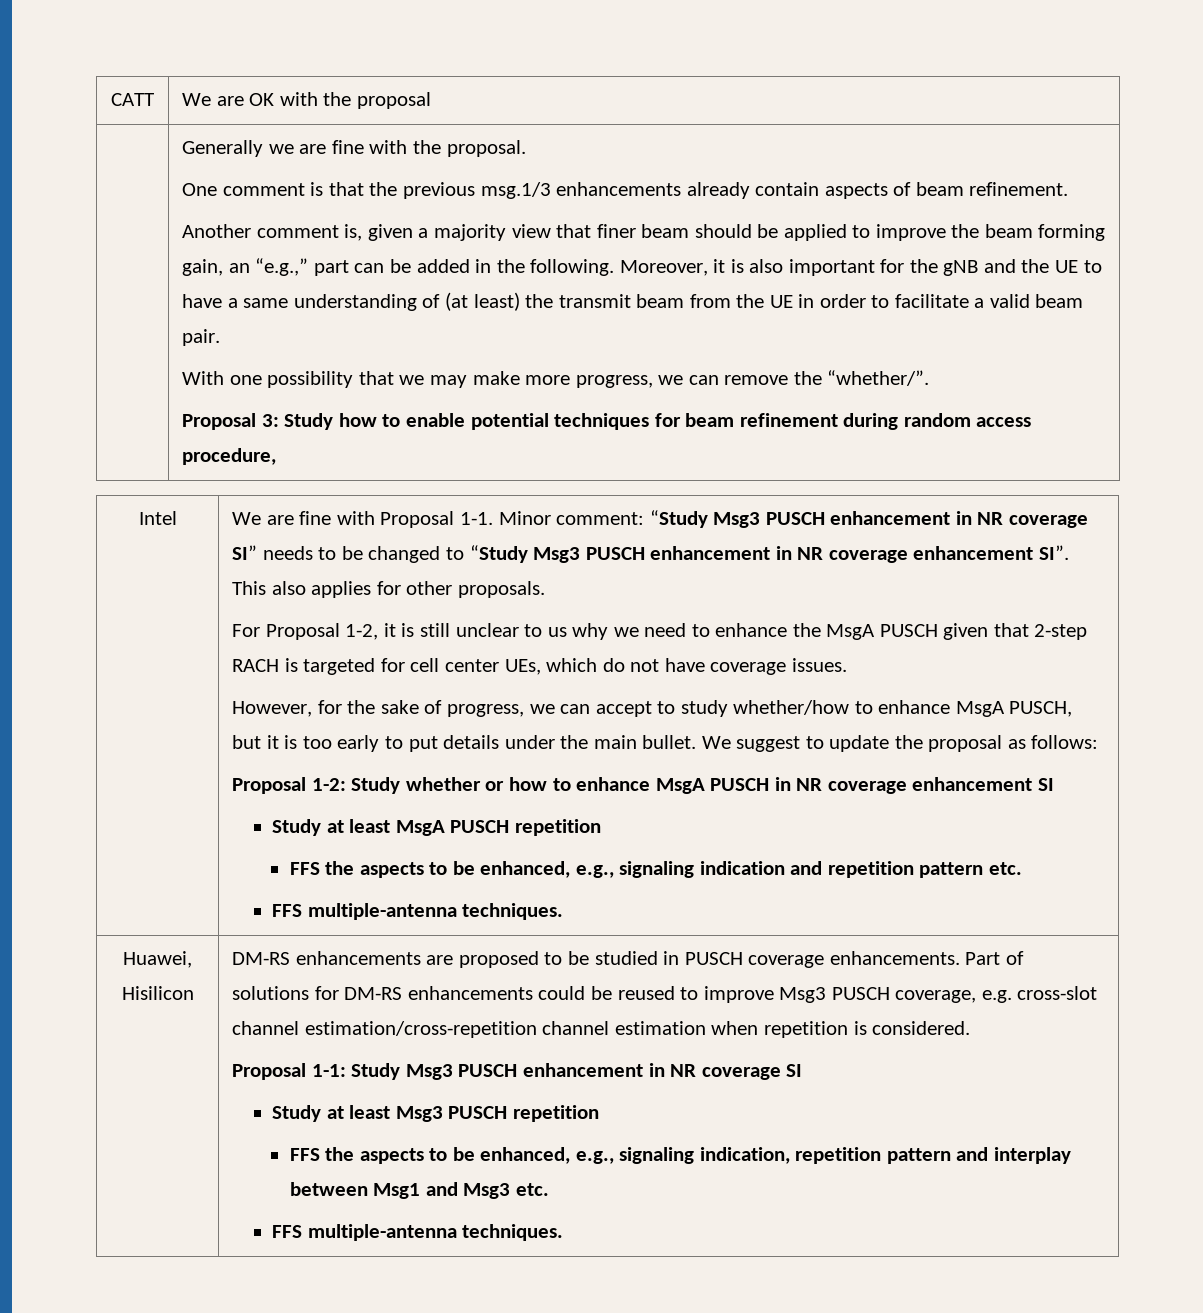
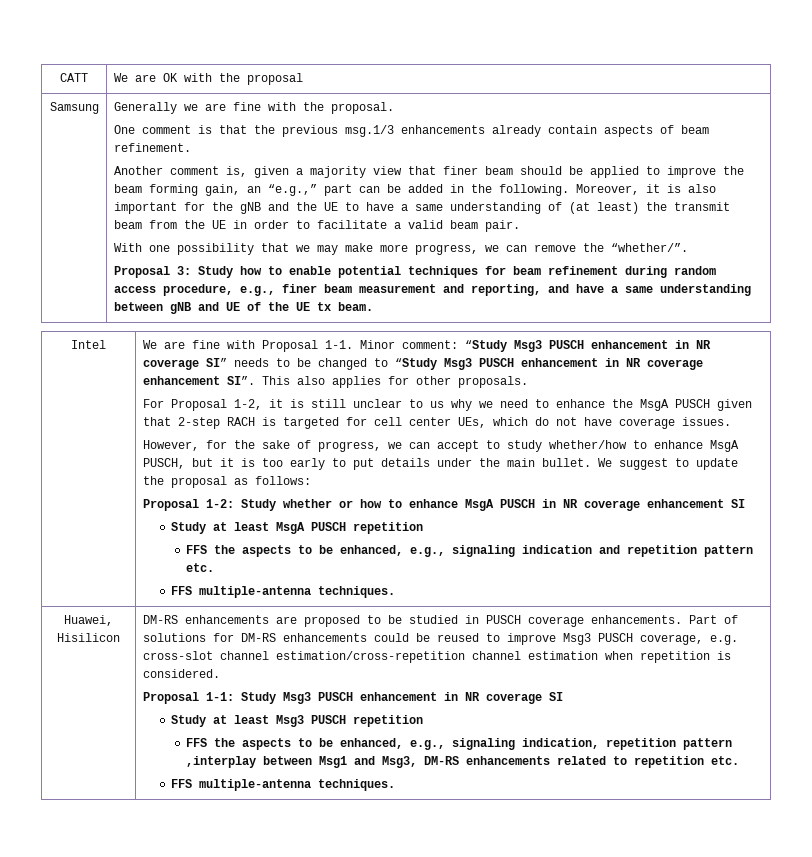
(431, 100) none -> [49,102,99,114] Samsung
(277, 456) none -> [239,284,751,296] [113,302,373,314] e.g., finer beam measurement and reporting, and have a same understanding between gNB and UE of the UE tx beam.
[956,1147,1071,1164] and interplay -> [185,756,256,768] ,interplay
[463,1183,511,1199] Msg3 -> [381,756,704,768] Msg3, DM-RS enhancements related to repetition

